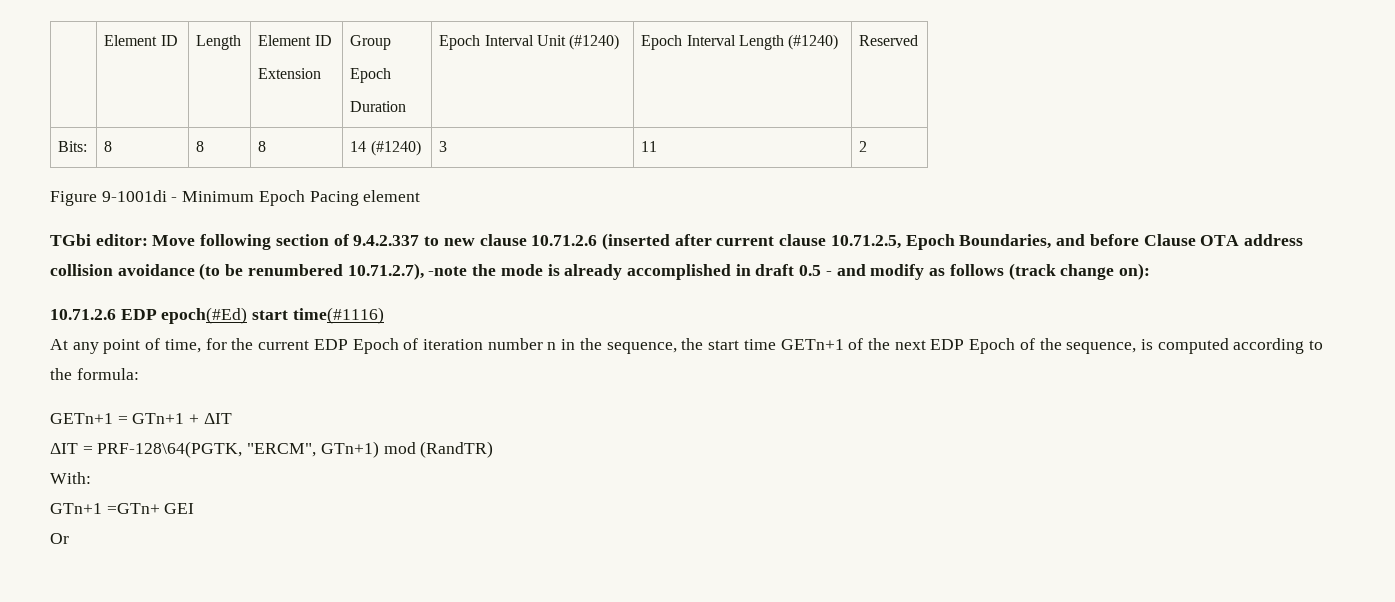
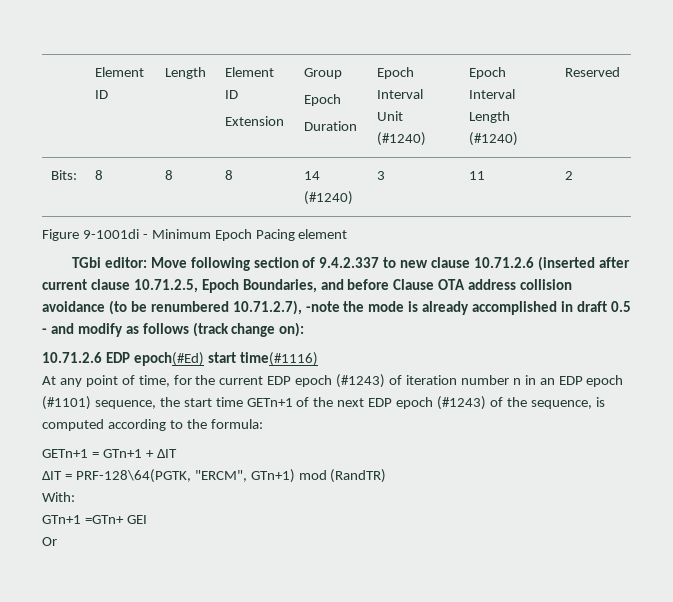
[352,338,399,354] Epoch -> [295,374,386,388] epoch (#1243)
[579,338,602,350] the -> [539,375,624,387] [42,396,91,410] an EDP epoch (#1101)
[969,338,1016,354] Epoch -> [396,396,487,410] epoch (#1243)

